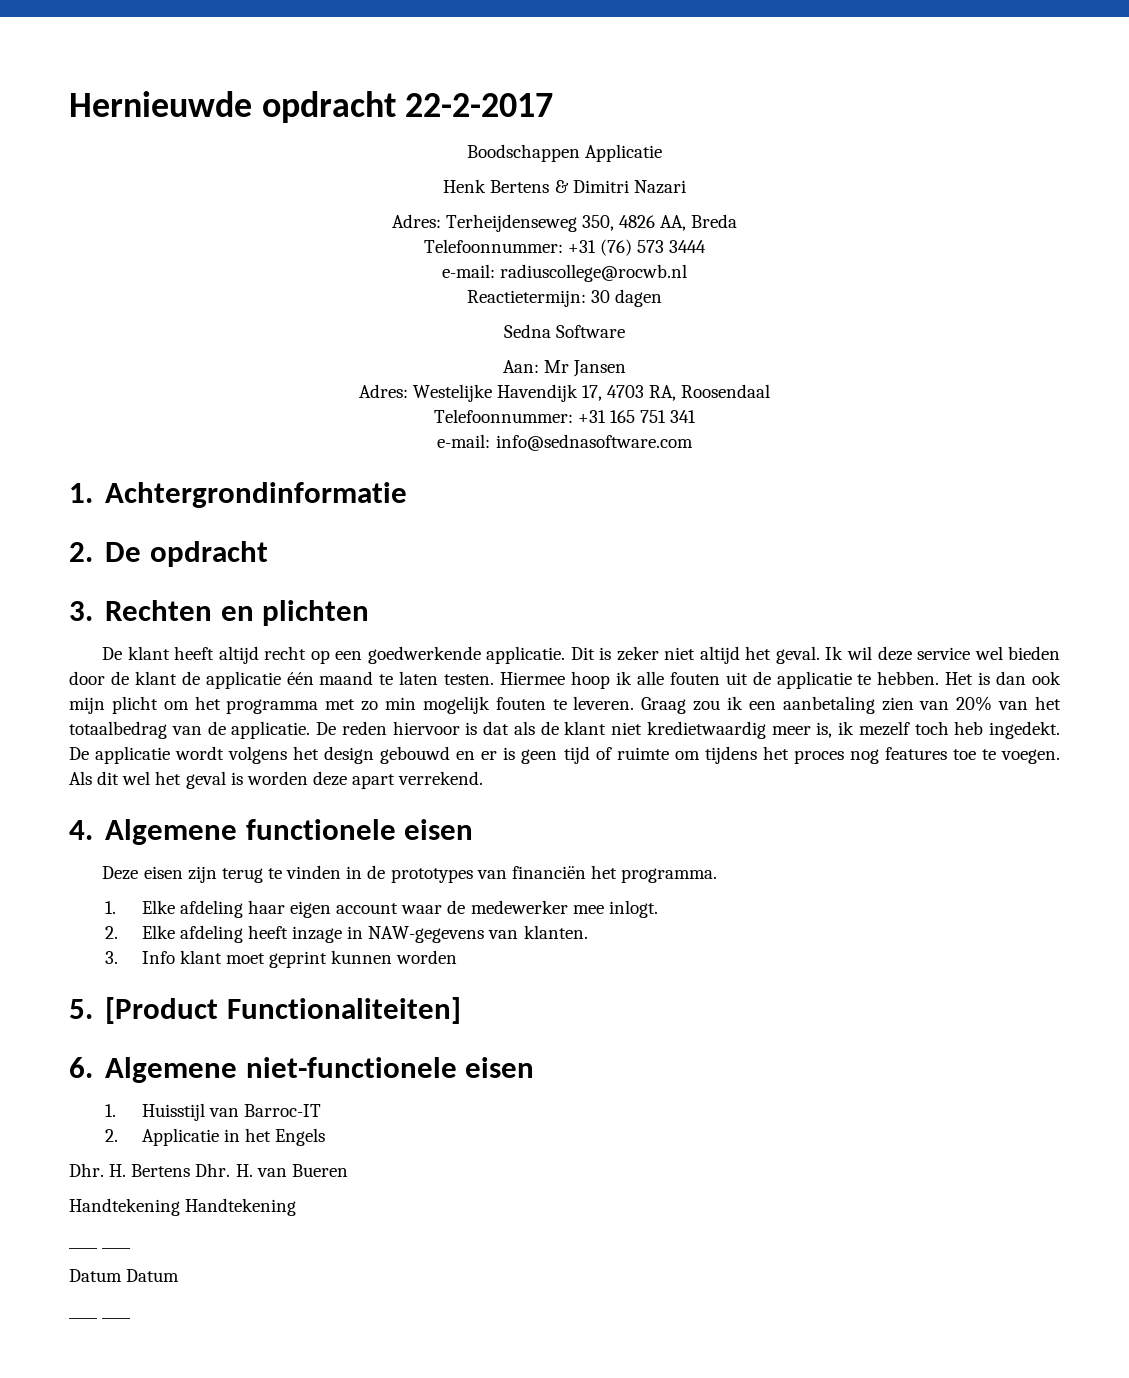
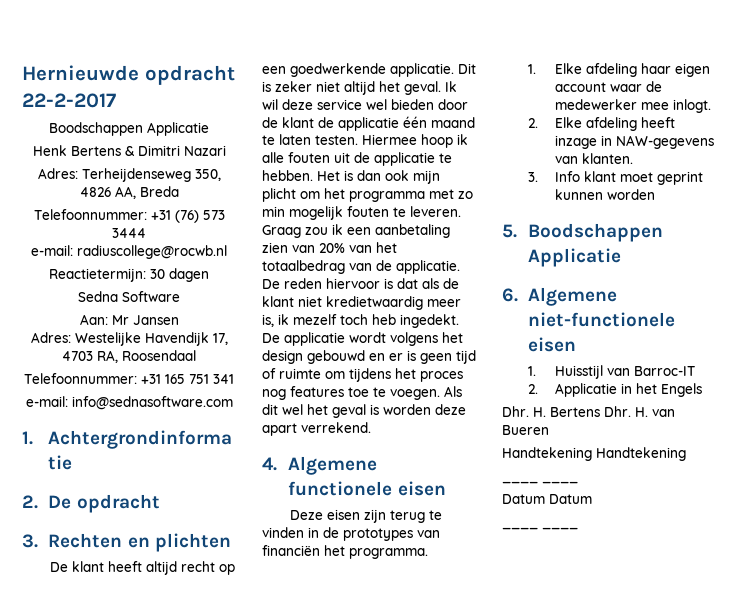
[105,997,461,1024] [Product Functionaliteiten] -> [528,223,664,242] [528,248,622,267] Boodschappen Applicatie

